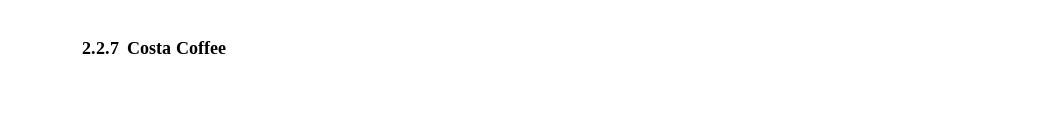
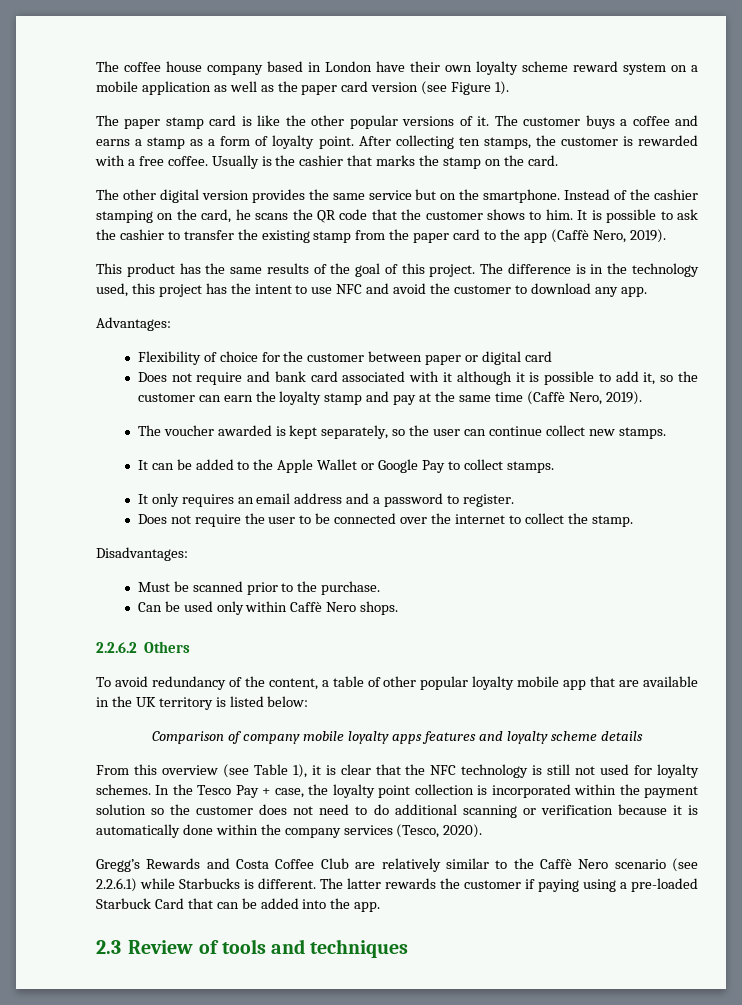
[82,41,226,54] 2.2.7 Costa Coffee -> [96,61,698,75] [96,81,510,95] [96,115,699,129] [96,135,698,149] [95,155,558,169] [96,189,698,203] [96,209,699,223] [96,229,666,243] [96,263,699,277] [96,283,647,297] [96,317,171,331] [137,351,552,365] [137,371,699,385] [137,391,642,405] [137,425,666,439] [137,459,554,473] [137,493,514,507] [137,513,633,527] [96,547,188,561] [137,581,381,595] [137,601,399,615] [96,641,191,653] [96,676,698,690] [96,696,309,710] [152,731,643,744] [96,764,700,778] [96,784,698,798] [96,804,699,818] [96,824,483,838] [96,858,699,872] [96,878,698,892] [96,898,381,912] [96,939,409,958] The coffee house company based in London have their own loyalty scheme reward system on a mobile application as well as the paper card version (see Figure 1). // The paper stamp card is like the other popular versions of it. The customer buys a coffee and earns a stamp as a form of loyalty point. After collecting ten stamps, the customer is rewarded with a free coffee. Usually is the cashier that marks the stamp on the card. // The other digital version provides the same service but on the smartphone. Instead of the cashier stamping on the card, he scans the QR code that the customer shows to him. It is possible to ask the cashier to transfer the existing stamp from the paper card to the app (Caffè Nero, 2019). // This product has the same results of the goal of this project. The difference is in the technology used, this project has the intent to use NFC and avoid the customer to download any app. // Advantages: // Flexibility of choice for the customer between paper or digital card // Does not require and bank card associated with it although it is possible to add it, so the customer can earn the loyalty stamp and pay at the same time (Caffè Nero, 2019). // The voucher awarded is kept separately, so the user can continue collect new stamps. // It can be added to the Apple Wallet or Google Pay to collect stamps. // It only requires an email address and a password to register. // Does not require the user to be connected over the internet to collect the stamp. // Disadvantages: // Must be scanned prior to the purchase. // Can be used only within Caffè Nero shops. // 2.2.6.2 Others // To avoid redundancy of the content, a table of other popular loyalty mobile app that are available in the UK territory is listed below: // Comparison of company mobile loyalty apps features and loyalty scheme details // From this overview (see Table 1), it is clear that the NFC technology is still not used for loyalty schemes. In the Tesco Pay + case, the loyalty point collection is incorporated within the payment solution so the customer does not need to do additional scanning or verification because it is automatically done within the company services (Tesco, 2020). // Gregg’s Rewards and Costa Coffee Club are relatively similar to the Caffè Nero scenario (see 2.2.6.1) while Starbucks is different. The latter rewards the customer if paying using a pre-loaded Starbuck Card that can be added into the app. // 2.3 Review of tools and techniques

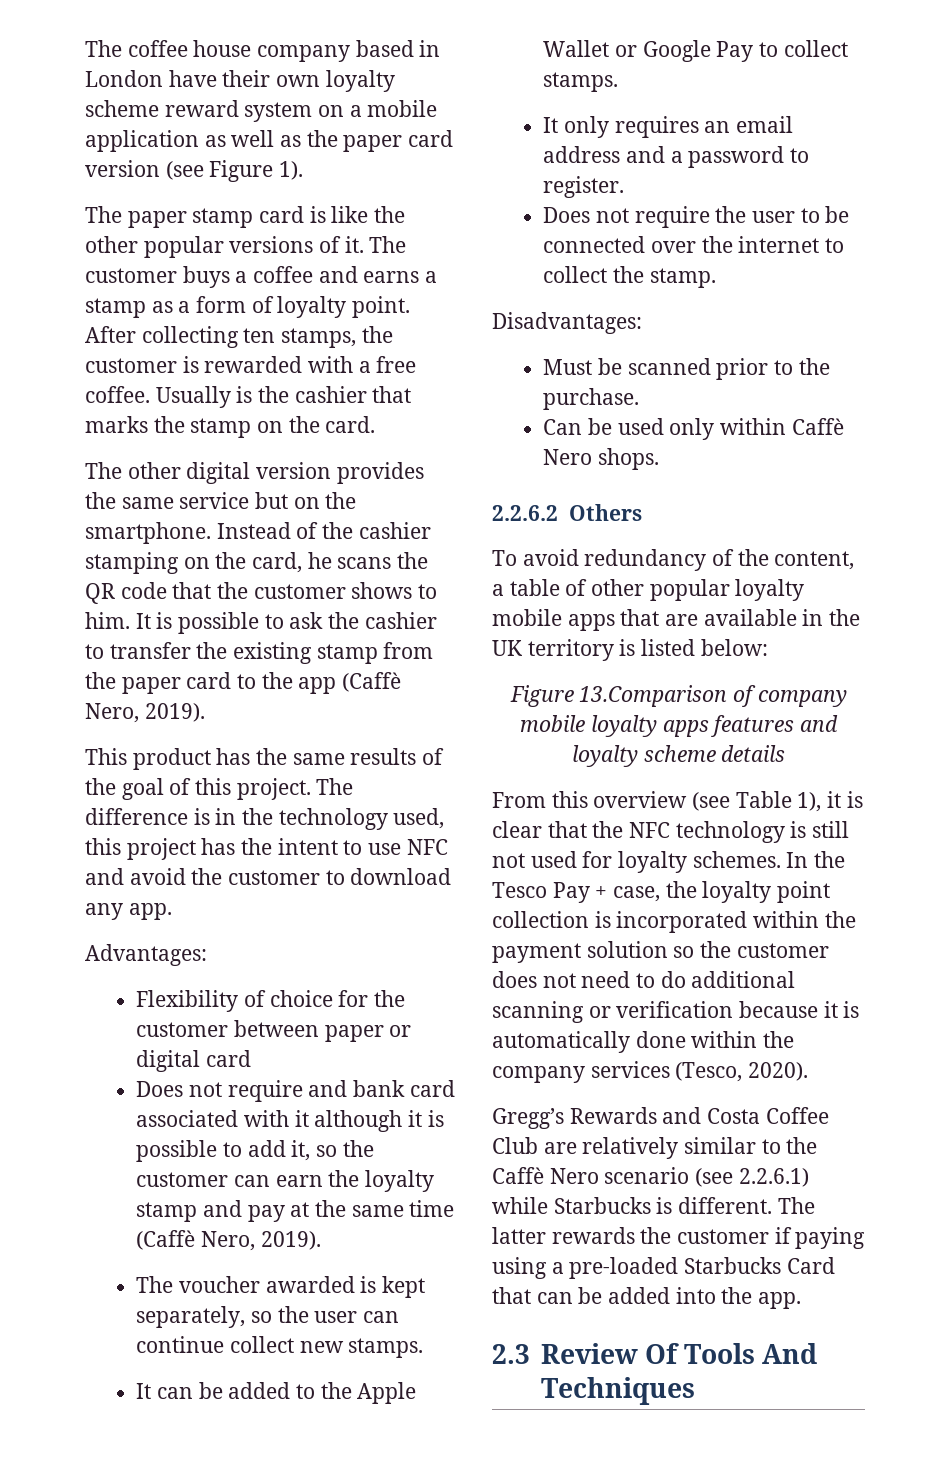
[563,680,587,690] app -> [567,614,615,631] apps
[152,731,225,744] Comparison -> [509,685,728,707] Figure 13.Comparison
[96,898,151,909] Starbuck -> [684,1257,782,1274] Starbucks
[198,939,409,958] of tools and techniques -> [644,1343,817,1364] [540,1377,695,1405] Of Tools And Techniques

